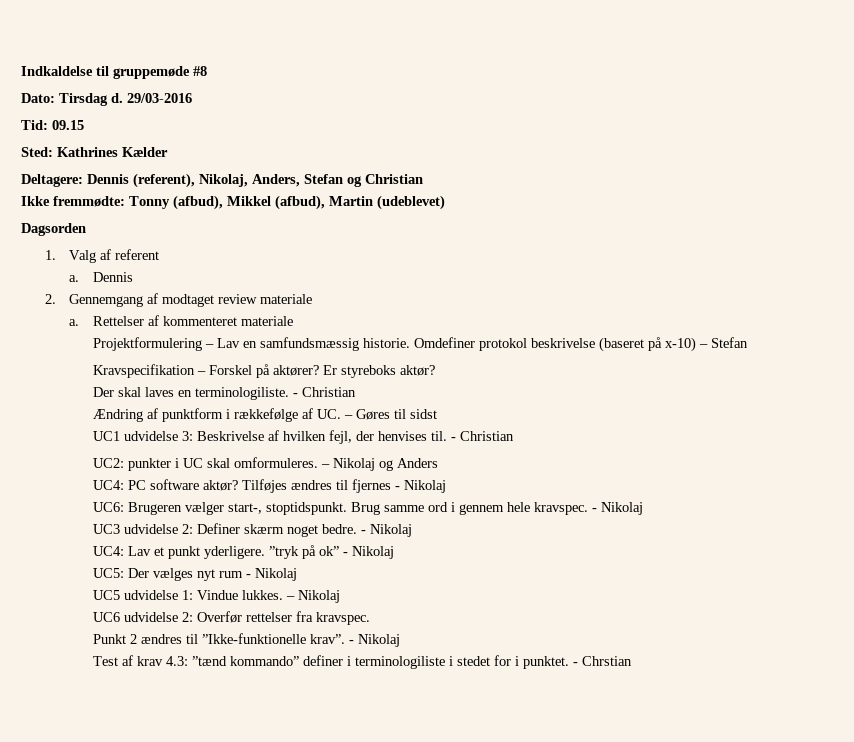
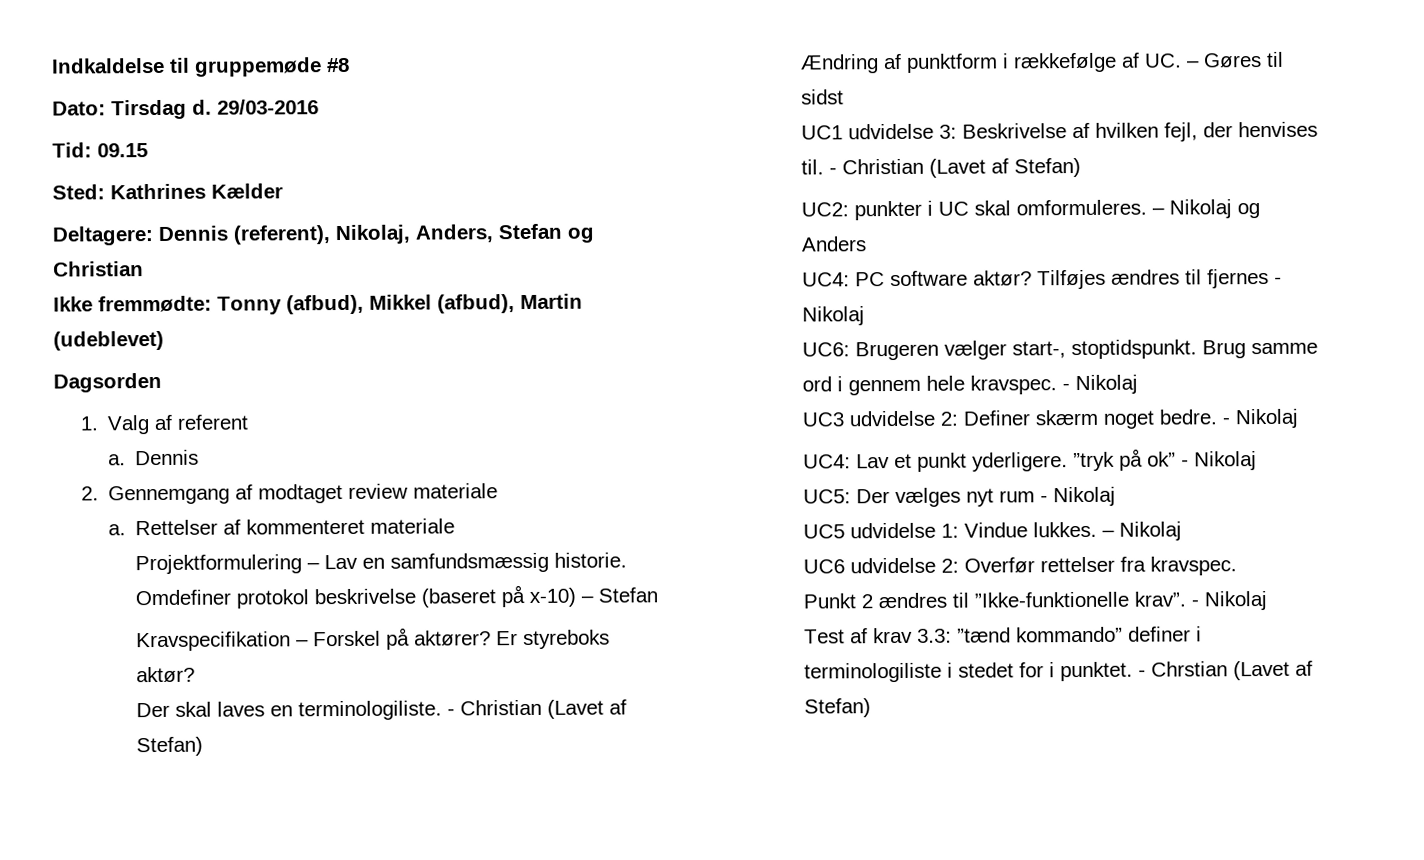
(357, 392) none -> [547,699,628,719] [136,736,204,757] (Lavet af Stefan)
(515, 436) none -> [929,157,1082,178] (Lavet af Stefan)
[166,656,189,666] 4.3: -> [917,628,953,643] 3.3:
(633, 661) none -> [1233,660,1314,681] [804,698,872,718] (Lavet af Stefan)

